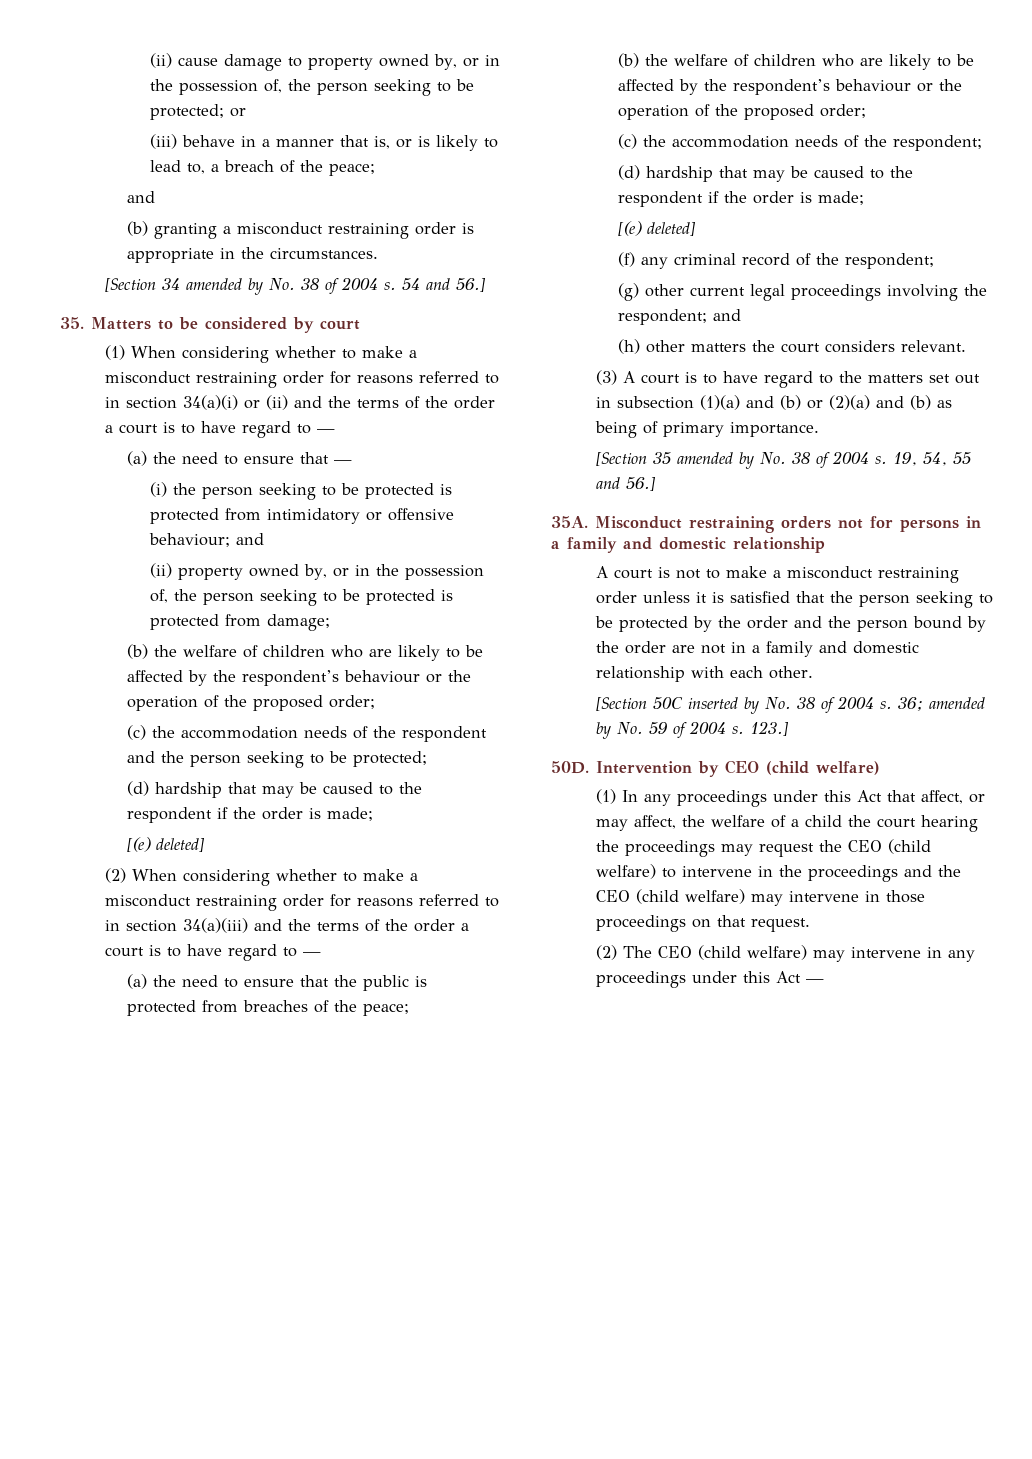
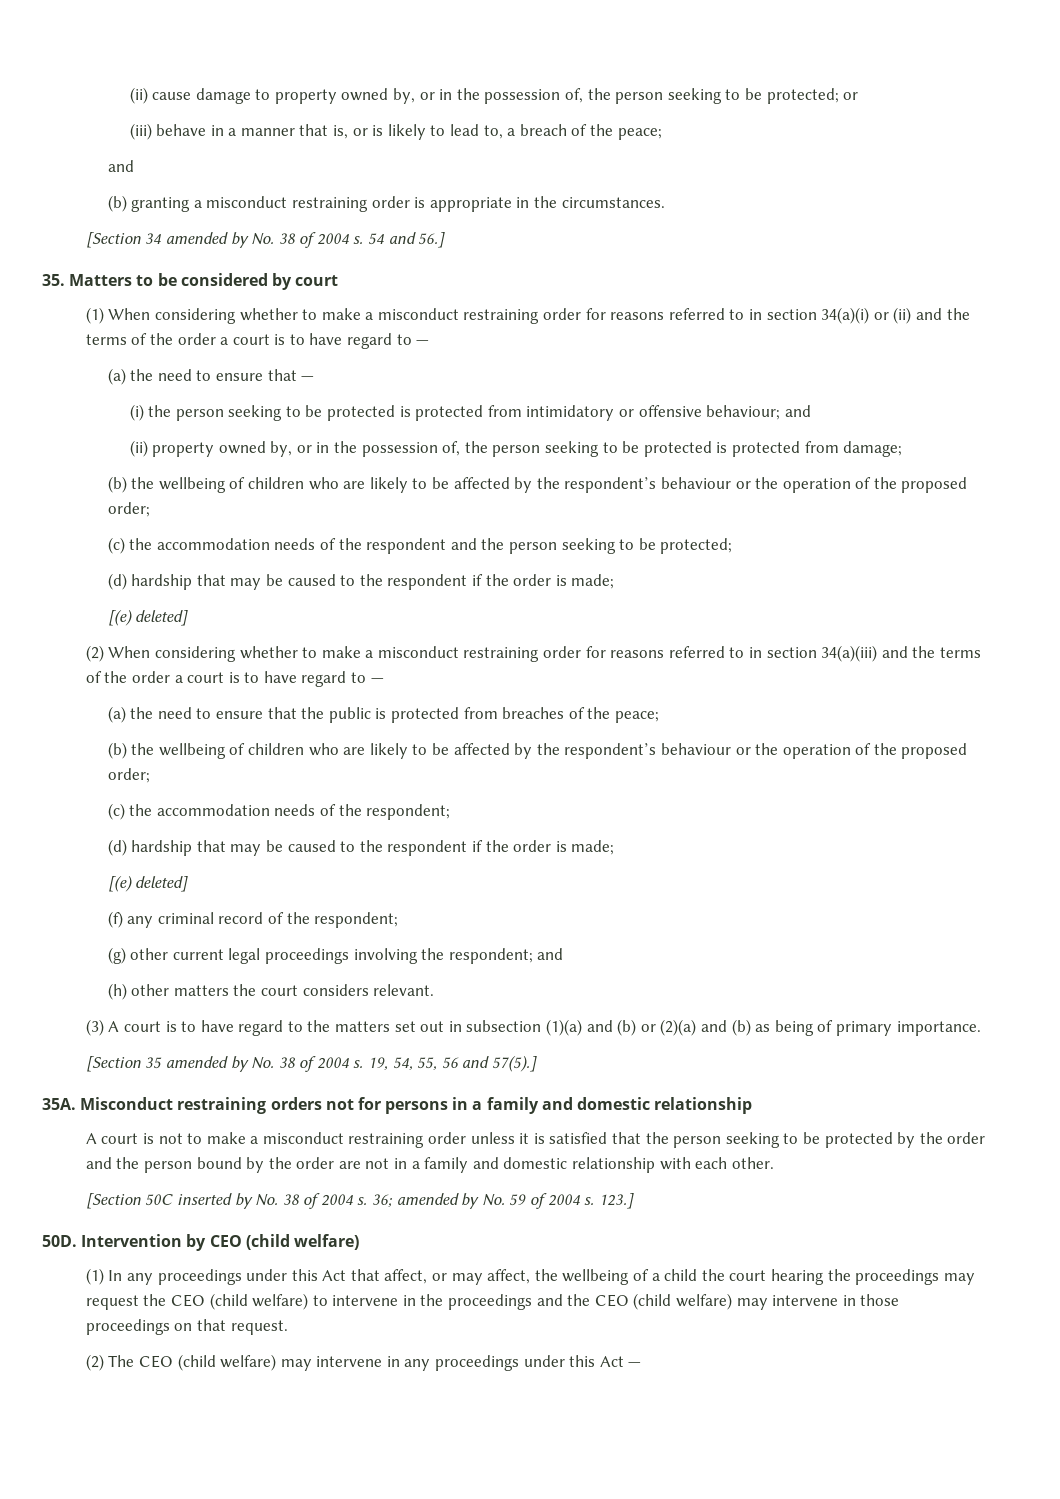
[183,645,238,657] welfare -> [158,477,226,493] wellbeing
[674,54,729,66] welfare -> [158,743,226,759] wellbeing
[952,452,971,465] [595,476,656,491] 55 and 56.] -> [417,1055,538,1072] 55, 56 and 57(5).]
[710,815,765,827] welfare -> [562,1269,630,1285] wellbeing

